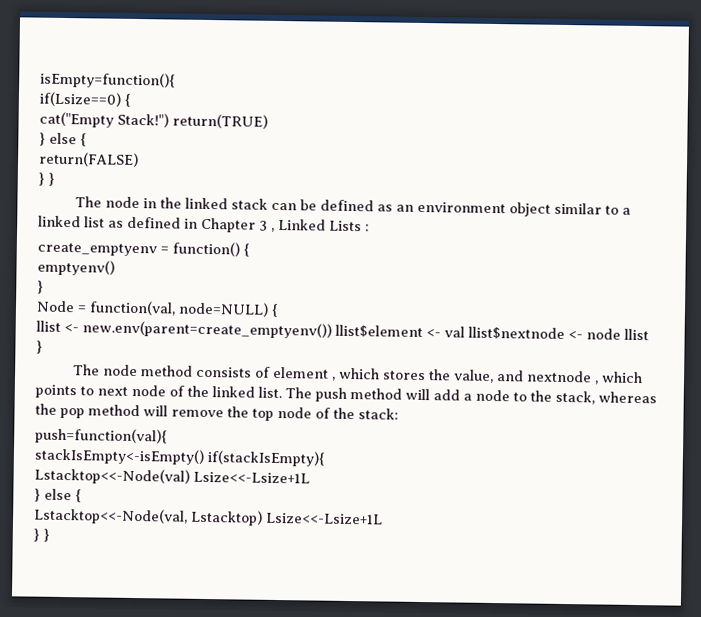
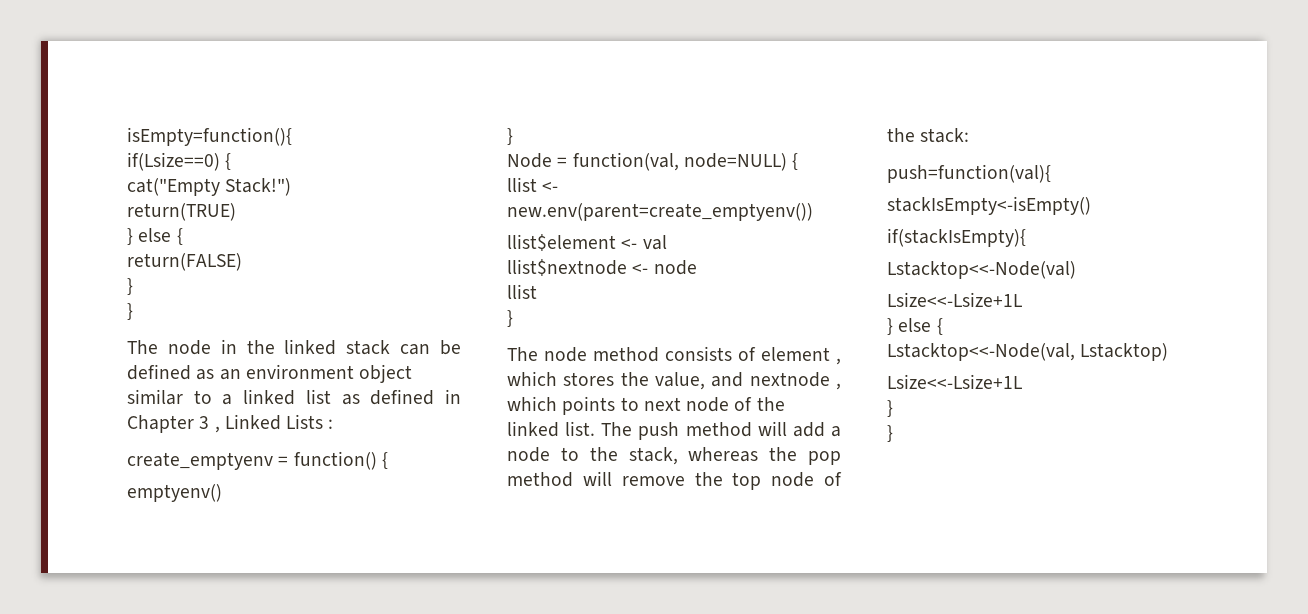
(169, 120) none -> (292, 187) //
(45, 179) none -> (133, 286) //
(332, 329) none -> (813, 212) //
(465, 332) none -> (667, 242) //
(621, 334) none -> (697, 267) //
(205, 456) none -> (1091, 205) //
(190, 476) none -> (1076, 270) //
[265,512,383,525] [33,528,40,542] Lsize<<-Lsize+1L // } -> [887,374,1022,389] [887,400,893,417] // Lsize<<-Lsize+1L // } //

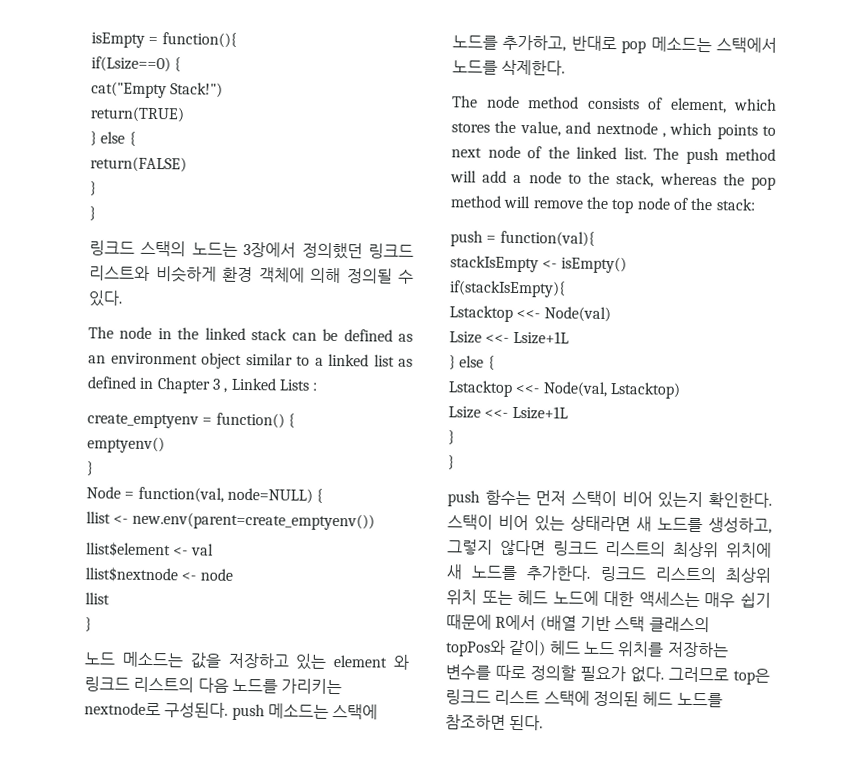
[127,127,292,146] isEmpty=function(){ -> [91,32,237,48] isEmpty = function(){
(133, 311) none -> [89,240,414,260] [89,265,414,284] [88,290,122,307] // 링크드 스택의 노드는 3장에서 정의했던 링크드 리스트와 비슷하게 환경 객체에 의해 정의될 수 있다.
(513, 318) none -> [84,651,410,670] [84,676,343,695] [84,702,379,721] [452,34,777,54] [452,59,566,76] // 노드 메소드는 값을 저장하고 있는 element 와 링크드 리스트의 다음 노드를 가리키는 nextnode로 구성된다. push 메소드는 스택에 노드를 추가하고, 반대로 pop 메소드는 스택에서 노드를 삭제한다.
[761,347,841,365] element , -> [669,97,727,114] element,
[887,164,1051,183] [887,196,1091,215] [887,228,1026,247] [887,261,1076,279] [887,292,1022,307] [887,318,943,335] [887,343,1169,361] [887,374,1022,389] [887,400,893,417] [887,425,893,442] push=function(val){ // stackIsEmpty<-isEmpty() // if(stackIsEmpty){ // Lstacktop<<-Node(val) // Lsize<<-Lsize+1L // } else { // Lstacktop<<-Node(val, Lstacktop) // Lsize<<-Lsize+1L // } // } -> [450,230,595,247] [450,255,627,274] [449,280,566,298] [449,305,611,323] [449,330,569,345] [449,355,495,370] [448,380,681,399] [448,405,568,420] [448,430,455,445] [448,455,455,470] [447,489,772,509] [447,514,772,534] [447,539,772,558] [446,564,771,583] [446,589,771,608] [446,614,710,633] [445,639,729,658] [445,664,770,685] [445,689,723,708] [445,714,544,731] push = function(val){ // stackIsEmpty <- isEmpty() // if(stackIsEmpty){ // Lstacktop <<- Node(val) // Lsize <<- Lsize+1L // } else { // Lstacktop <<- Node(val, Lstacktop) // Lsize <<- Lsize+1L // } // } // push 함수는 먼저 스택이 비어 있는지 확인한다. 스택이 비어 있는 상태라면 새 노드를 생성하고, 그렇지 않다면 링크드 리스트의 최상위 위치에 새 노드를 추가한다. 링크드 리스트의 최상위 위치 또는 헤드 노드에 대한 액세스는 매우 쉽기 때문에 R에서 (배열 기반 스택 클래스의 topPos와 같이) 헤드 노드 위치를 저장하는 변수를 따로 정의할 필요가 없다. 그러므로 top은 링크드 리스트 스택에 정의된 헤드 노드를 참조하면 된다.

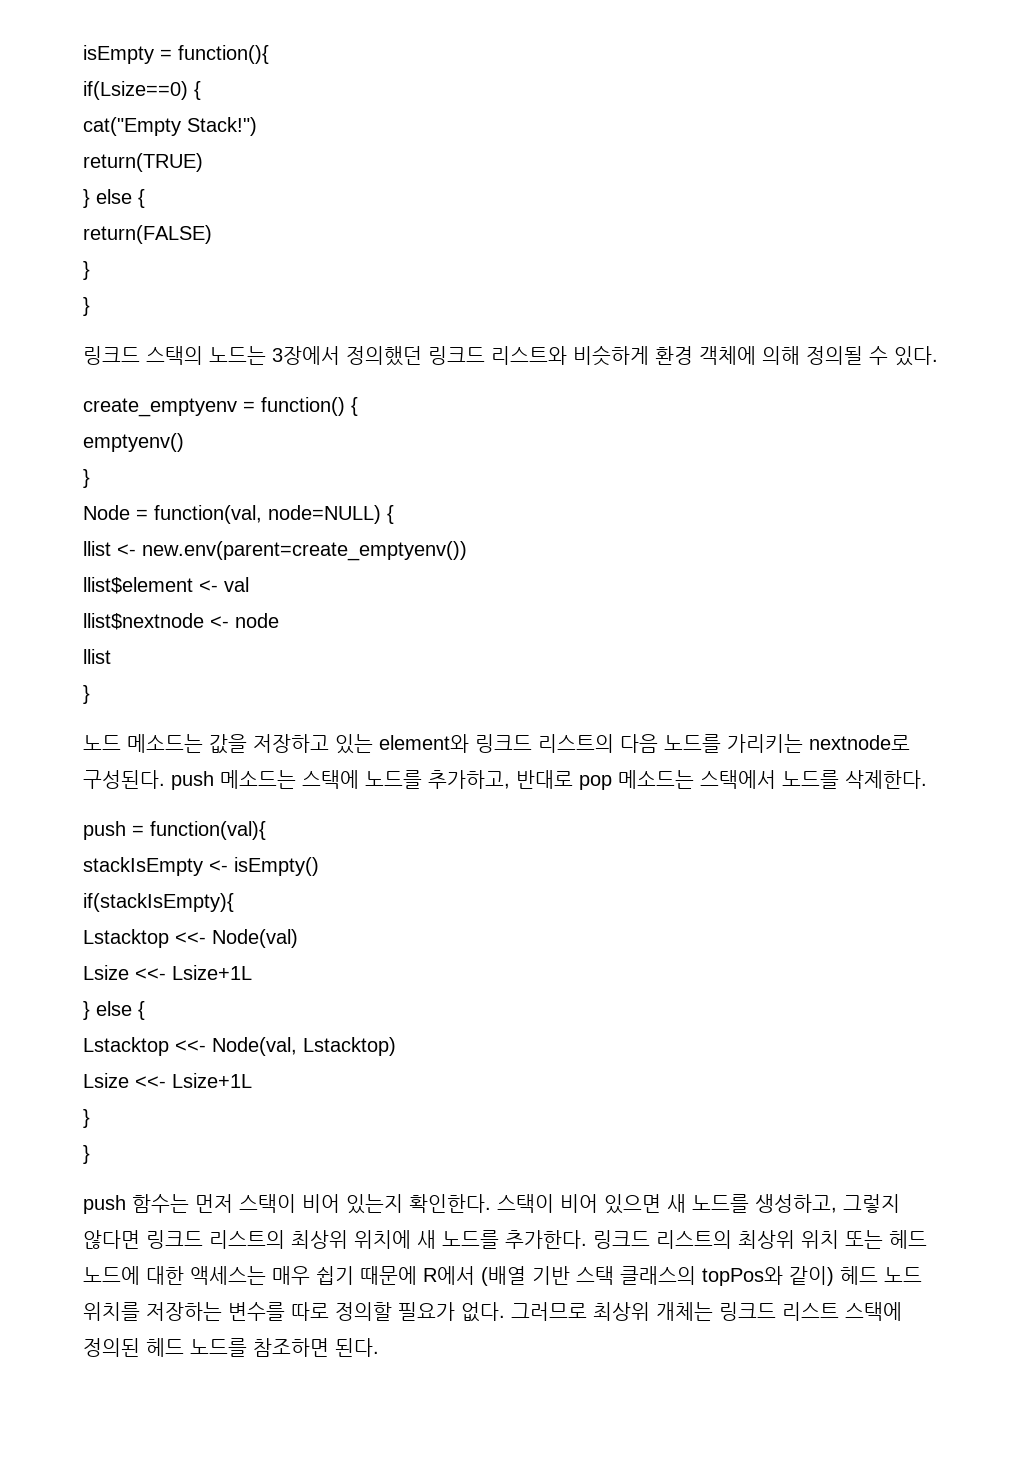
[88,326,414,342] [88,352,413,369] [87,376,318,394] // The node in the linked stack can be defined as an environment object similar to a linked list as defined in Chapter 3 , Linked Lists : -> (938, 356) none
[333,654,410,670] element 와 -> [379,734,469,753] element와
[452,95,777,114] [451,120,776,140] [451,145,776,165] [450,170,776,190] [450,195,756,214] // The node method consists of element, which stores the value, and nextnode , which points to next node of the linked list. The push method will add a node to the stack, whereas the pop method will remove the top node of the stack: -> (927, 779) none
[534,515,631,532] 있는 상태라면 -> [604,1194,661,1214] 있으면
[733,668,770,685] top은 -> [593,1302,713,1321] 최상위 개체는

